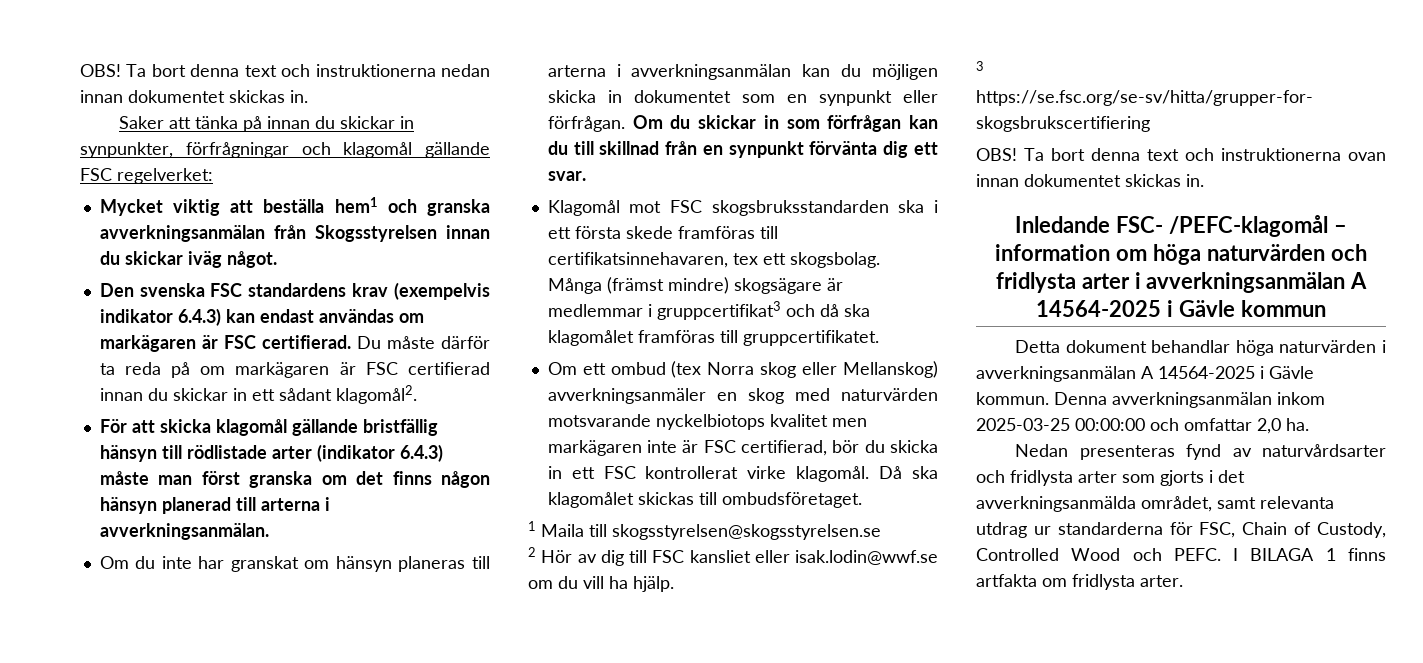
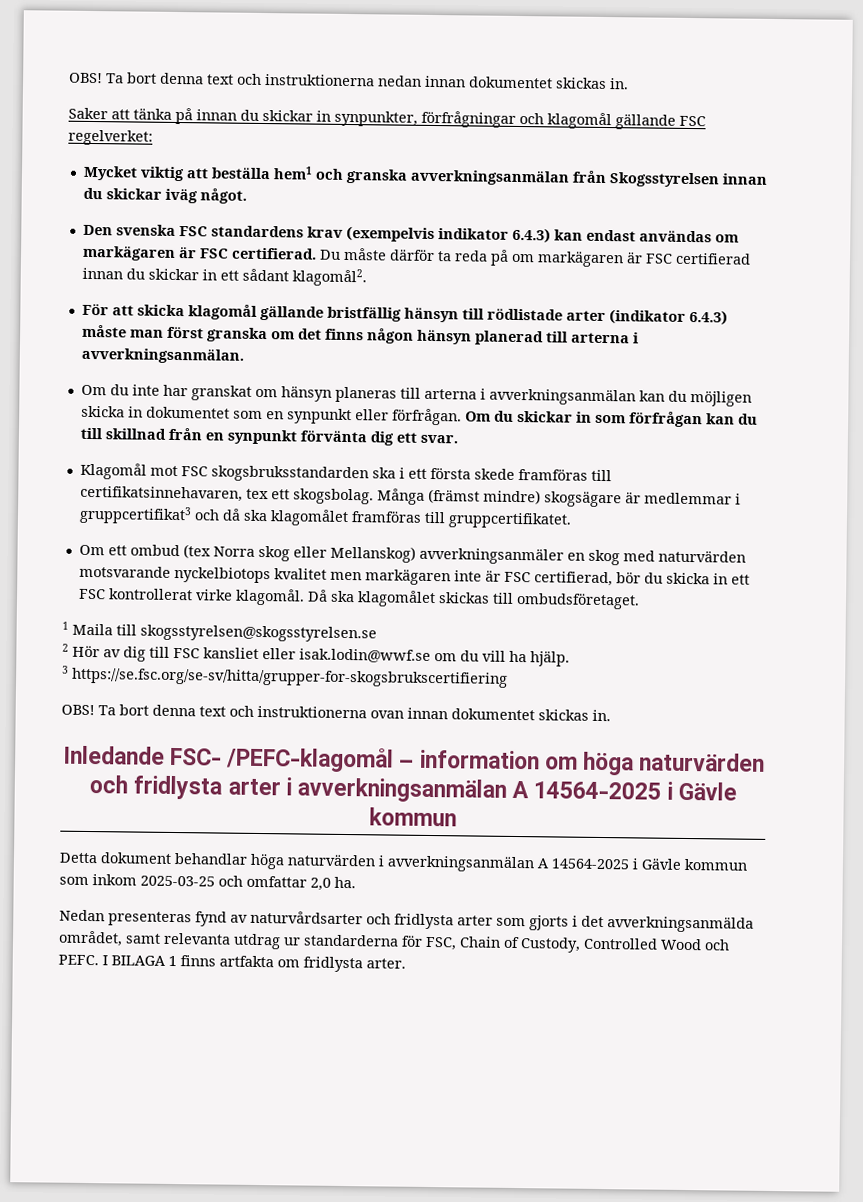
[976,392,1272,408] kommun. Denna avverkningsanmälan -> [684,858,747,871] [59,876,89,886] kommun som
[1075,418,1145,431] 00:00:00 -> (215, 881) none

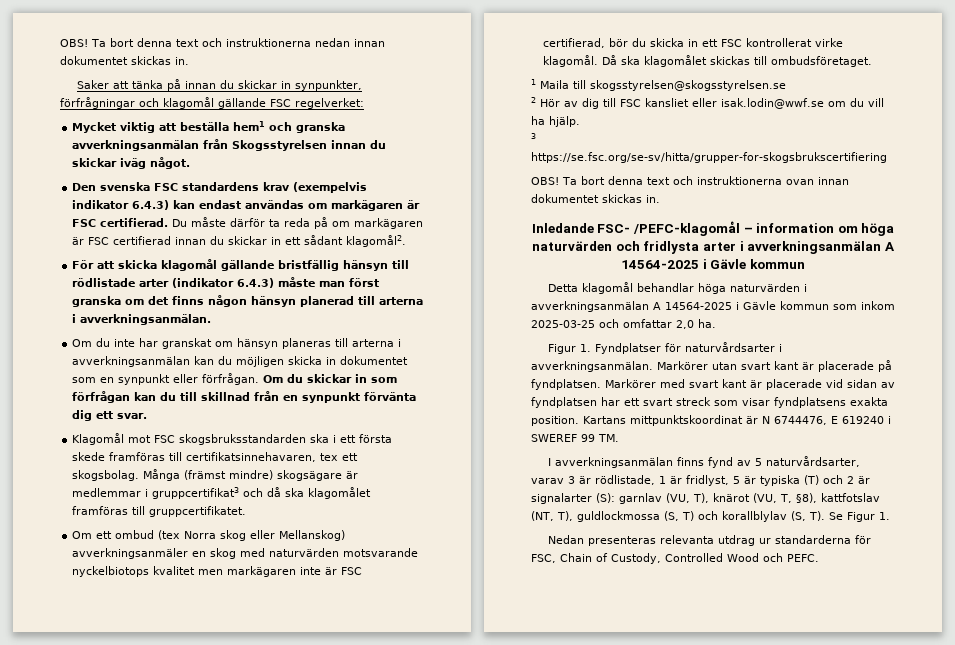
[100,852,172,864] dokument -> [581,282,633,294] klagomål
[59,909,754,933] [58,930,161,947] Nedan presenteras fynd av naturvårdsarter och fridlysta arter som gjorts i det avverkningsanmälda området, samt -> [547,342,782,354] [531,360,892,372] [531,379,895,390] [531,397,888,408] [531,415,891,426] [531,434,619,442] [547,456,860,468] [531,475,870,486] [531,493,880,504] [531,511,890,522] [547,535,656,546] Figur 1. Fyndplatser för naturvårdsarter i avverkningsanmälan. Markörer utan svart kant är placerade på fyndplatsen. Markörer med svart kant är placerade vid sidan av fyndplatsen har ett svart streck som visar fyndplatsens exakta position. Kartans mittpunktskoordinat är N 6744476, E 619240 i SWEREF 99 TM. // I avverkningsanmälan finns fynd av 5 naturvårdsarter, varav 3 är rödlistade, 1 är fridlyst, 5 är typiska (T) och 2 är signalarter (S): garnlav (VU, T), knärot (VU, T, §8), kattfotslav (NT, T), guldlockmossa (S, T) och korallblylav (S, T). Se Figur 1. // Nedan presenteras
[102,955,406,973] I BILAGA 1 finns artfakta om fridlysta arter. -> (819, 558) none

